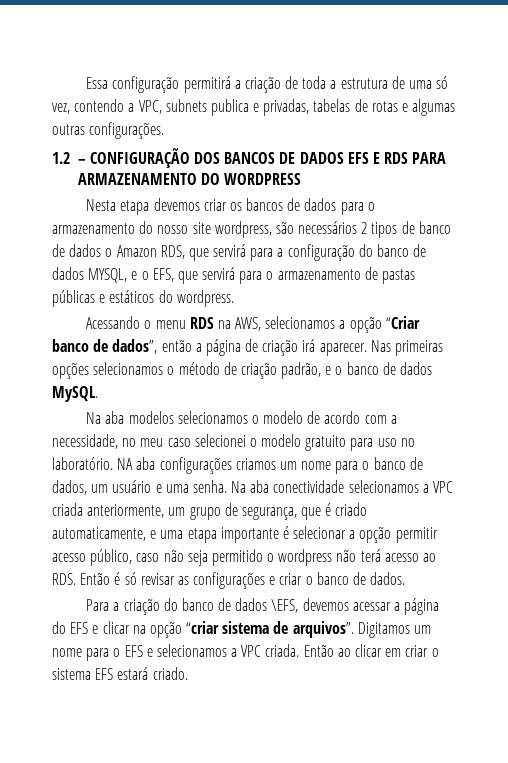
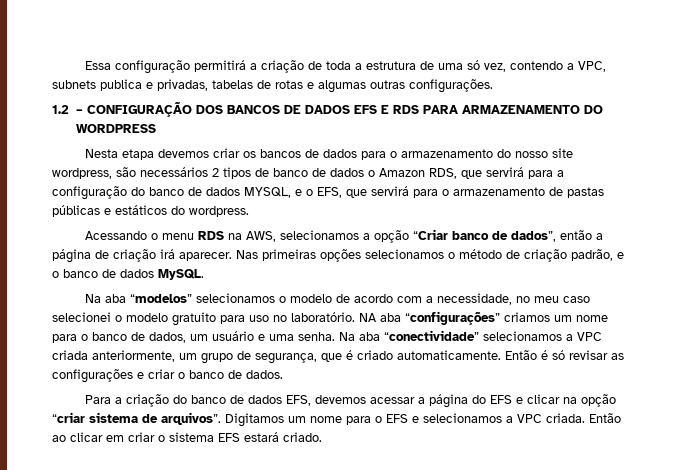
[128,411,174,424] modelos -> [129,294,192,303] “modelos”
[159,457,232,474] configurações -> [405,311,500,325] “configurações”
[273,480,345,493] conectividade -> [384,330,479,341] “conectividade”
[52,526,438,543] [52,549,437,566] [52,573,76,585] automaticamente, e uma etapa importante é selecionar a opção permitir acesso público, caso não seja permitido o wordpress não terá acesso ao RDS. -> [397,350,501,360] automaticamente.
[271,599,299,613] \EFS, -> [285,395,311,406] EFS,

